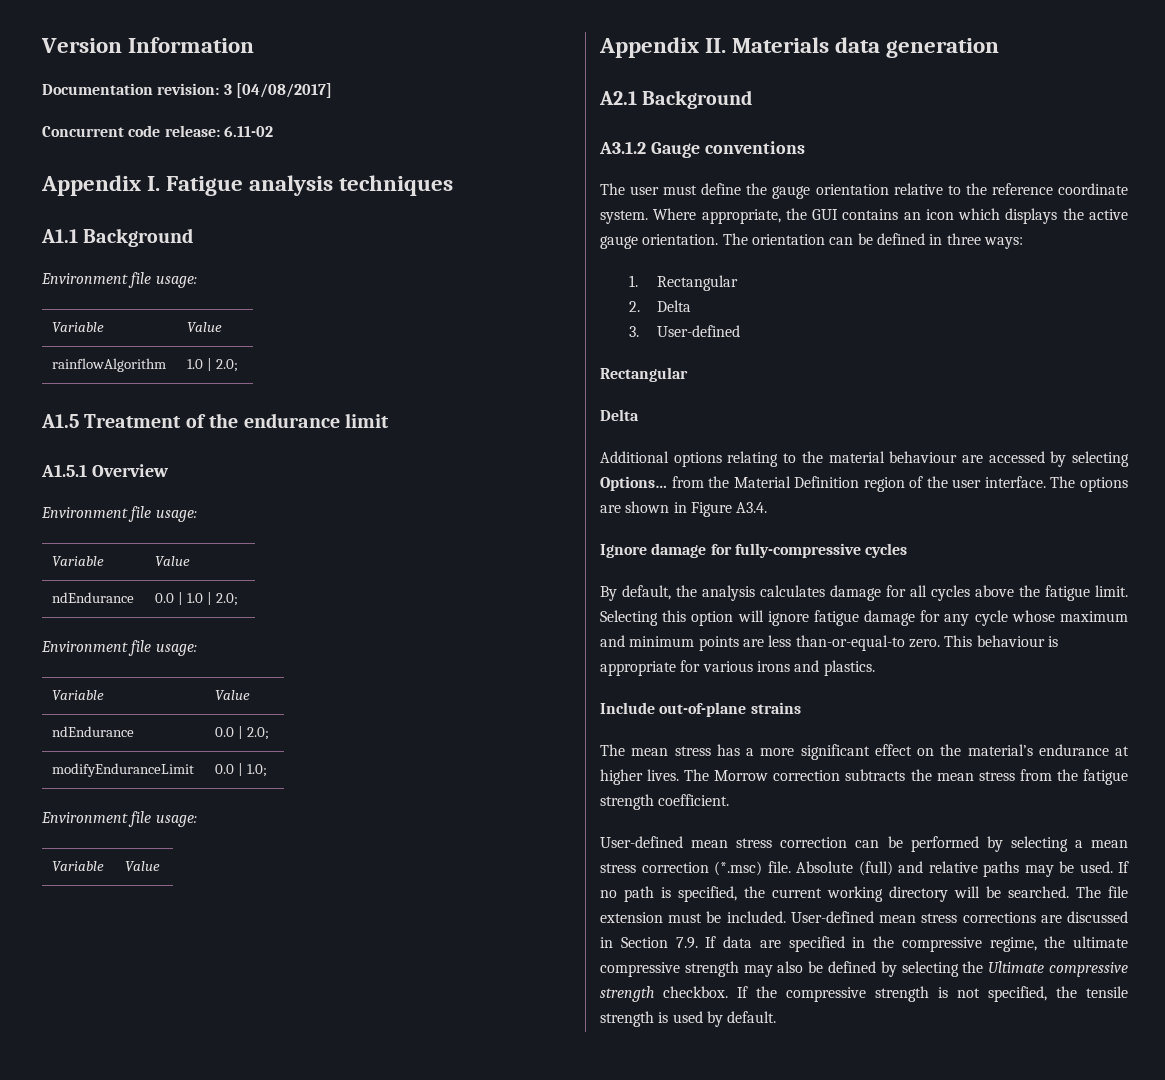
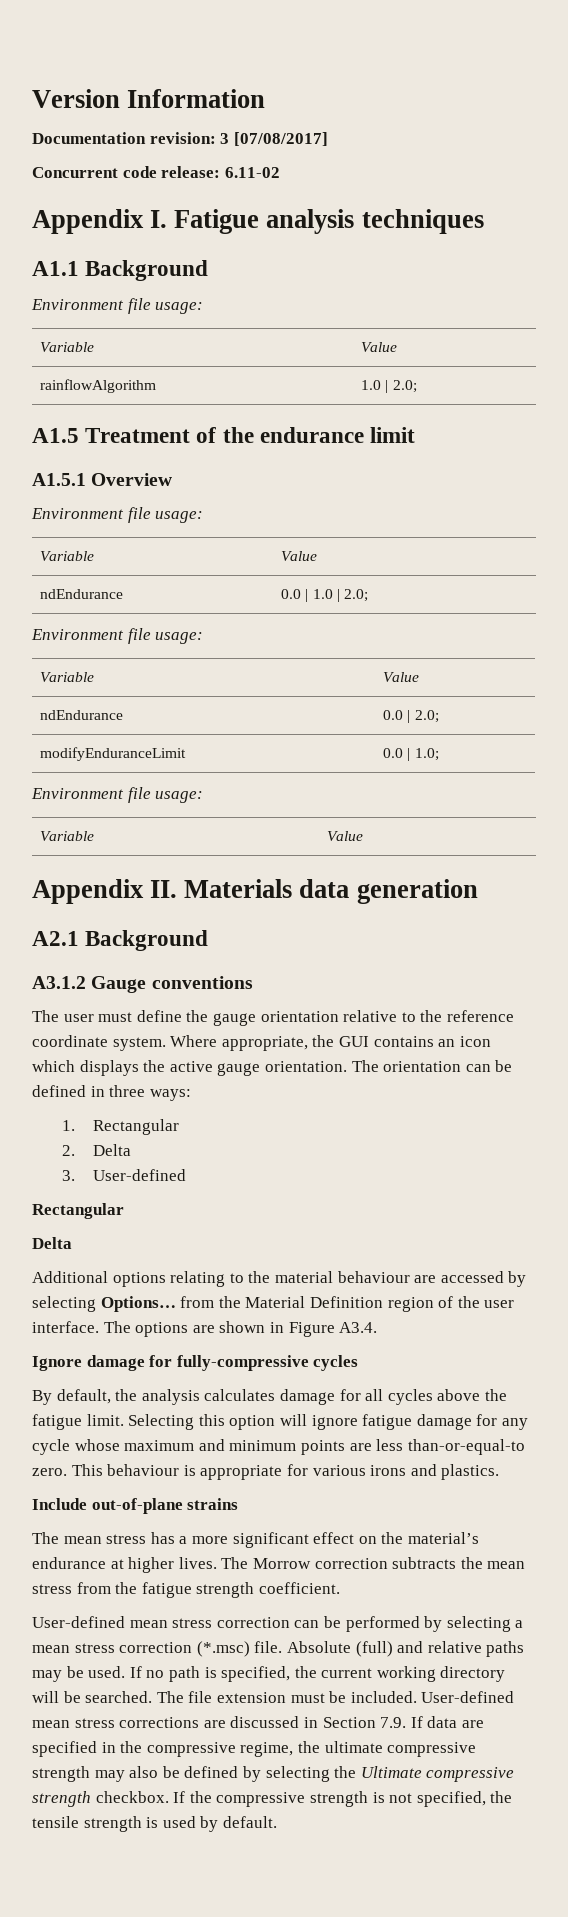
[235,83,332,98] [04/08/2017] -> [233,132,328,146] [07/08/2017]

